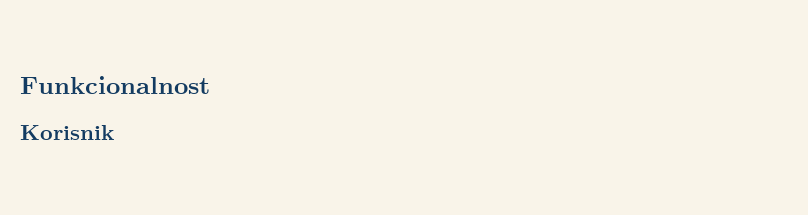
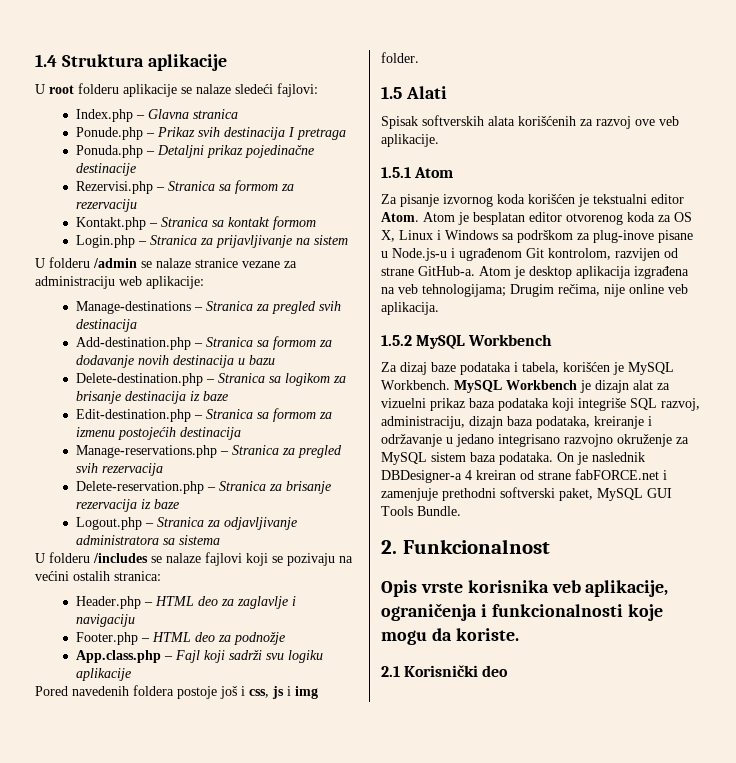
[20,76,210,94] [20,125,114,140] Funkcionalnost // Korisnik -> [35,54,227,71] [35,83,318,97] [75,109,238,122] [75,127,346,140] [75,145,314,158] [75,163,136,176] [75,180,294,194] [75,199,137,212] [75,216,316,230] [75,235,348,248] [35,257,297,268] [35,276,204,289] [75,301,341,314] [75,319,137,332] [75,336,332,350] [75,355,275,368] [75,373,346,386] [75,391,228,404] [75,408,332,422] [75,427,241,440] [75,445,342,458] [75,463,163,476] [75,481,331,494] [75,499,179,512] [75,517,297,530] [75,535,220,545] [35,552,353,566] [35,571,161,581] [75,596,296,609] [75,614,135,627] [75,632,285,645] [75,650,323,663] [75,668,131,681] [35,685,318,699] [381,52,419,63] [381,86,447,99] [381,115,679,129] [381,134,439,147] [381,167,454,178] [381,194,684,207] [381,212,692,225] [381,230,693,243] [381,248,678,261] [381,266,689,279] [381,284,688,297] [381,302,439,315] [381,334,553,349] [381,362,674,375] [381,380,670,393] [381,398,700,411] [381,416,652,429] [381,434,689,447] [381,452,645,465] [381,469,667,483] [381,487,672,501] [381,506,461,516] [381,539,550,554] [381,580,669,597] [381,603,663,621] [381,628,519,645] [381,665,509,677] 1.4 Struktura aplikacije // U root folderu aplikacije se nalaze sledeći fajlovi: // Index.php – Glavna stranica // Ponude.php – Prikaz svih destinacija I pretraga // Ponuda.php – Detaljni prikaz pojedinačne destinacije // Rezervisi.php – Stranica sa formom za rezervaciju // Kontakt.php – Stranica sa kontakt formom // Login.php – Stranica za prijavljivanje na sistem // U folderu /admin se nalaze stranice vezane za administraciju web aplikacije: // Manage-destinations – Stranica za pregled svih destinacija // Add-destination.php – Stranica sa formom za dodavanje novih destinacija u bazu // Delete-destination.php – Stranica sa logikom za brisanje destinacija iz baze // Edit-destination.php – Stranica sa formom za izmenu postojećih destinacija // Manage-reservations.php – Stranica za pregled svih rezervacija // Delete-reservation.php – Stranica za brisanje rezervacija iz baze // Logout.php – Stranica za odjavljivanje administratora sa sistema // U folderu /includes se nalaze fajlovi koji se pozivaju na većini ostalih stranica: // Header.php – HTML deo za zaglavlje i navigaciju // Footer.php – HTML deo za podnožje // App.class.php – Fajl koji sadrži svu logiku aplikacije // Pored navedenih foldera postoje još i css, js i img folder. // 1.5 Alati // Spisak softverskih alata korišćenih za razvoj ove veb aplikacije. // 1.5.1 Atom // Za pisanje izvornog koda korišćen je tekstualni editor Atom. Atom je besplatan editor otvorenog koda za OS X, Linux i Windows sa podrškom za plug-inove pisane u Node.js-u i ugrađenom Git kontrolom, razvijen od strane GitHub-a. Atom je desktop aplikacija izgrađena na veb tehnologijama; Drugim rečima, nije online veb aplikacija. // 1.5.2 MySQL Workbench // Za dizaj baze podataka i tabela, korišćen je MySQL Workbench. MySQL Workbench je dizajn alat za vizuelni prikaz baza podataka koji integriše SQL razvoj, administraciju, dizajn baza podataka, kreiranje i održavanje u jedano integrisano razvojno okruženje za MySQL sistem baza podataka. On je naslednik DBDesigner-a 4 kreiran od strane fabFORCE.net i zamenjuje prethodni softverski paket, MySQL GUI Tools Bundle. // 2. Funkcionalnost // Opis vrste korisnika veb aplikacije, ograničenja i funkcionalnosti koje mogu da koriste. // 2.1 Korisnički deo

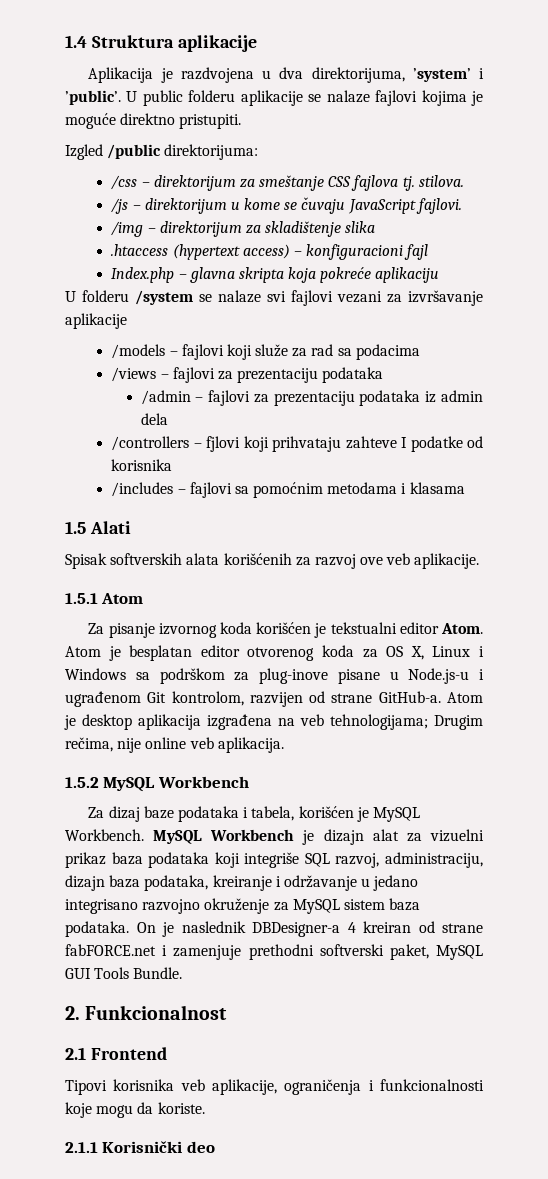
[35,83,318,97] [75,109,238,122] [75,127,346,140] [75,145,314,158] [75,163,136,176] [75,180,294,194] [75,199,137,212] [75,216,316,230] [75,235,348,248] [35,257,297,268] [35,276,204,289] [75,301,341,314] [75,319,137,332] [75,336,332,350] [75,355,275,368] [75,373,346,386] [75,391,228,404] [75,408,332,422] [75,427,241,440] [75,445,342,458] [75,463,163,476] [75,481,331,494] [75,499,179,512] [75,517,297,530] [75,535,220,545] [35,552,353,566] [35,571,161,581] [75,596,296,609] [75,614,135,627] [75,632,285,645] [75,650,323,663] [75,668,131,681] [35,685,318,699] [381,52,419,63] U root folderu aplikacije se nalaze sledeći fajlovi: // Index.php – Glavna stranica // Ponude.php – Prikaz svih destinacija I pretraga // Ponuda.php – Detaljni prikaz pojedinačne destinacije // Rezervisi.php – Stranica sa formom za rezervaciju // Kontakt.php – Stranica sa kontakt formom // Login.php – Stranica za prijavljivanje na sistem // U folderu /admin se nalaze stranice vezane za administraciju web aplikacije: // Manage-destinations – Stranica za pregled svih destinacija // Add-destination.php – Stranica sa formom za dodavanje novih destinacija u bazu // Delete-destination.php – Stranica sa logikom za brisanje destinacija iz baze // Edit-destination.php – Stranica sa formom za izmenu postojećih destinacija // Manage-reservations.php – Stranica za pregled svih rezervacija // Delete-reservation.php – Stranica za brisanje rezervacija iz baze // Logout.php – Stranica za odjavljivanje administratora sa sistema // U folderu /includes se nalaze fajlovi koji se pozivaju na većini ostalih stranica: // Header.php – HTML deo za zaglavlje i navigaciju // Footer.php – HTML deo za podnožje // App.class.php – Fajl koji sadrži svu logiku aplikacije // Pored navedenih foldera postoje još i css, js i img folder. -> [88,67,484,83] [65,90,484,106] [65,113,242,129] [65,144,259,160] [111,175,464,191] [111,197,462,214] [111,221,376,237] [111,244,429,260] [111,267,440,283] [65,290,483,306] [65,313,127,329] [111,344,420,360] [111,367,384,383] [140,390,484,406] [140,413,168,425] [111,436,483,452] [111,459,173,471] [111,482,465,498] Aplikacija je razdvojena u dva direktorijuma, ’system’ i ’public’. U public folderu aplikacije se nalaze fajlovi kojima je moguće direktno pristupiti. // Izgled /public direktorijuma: // /css – direktorijum za smeštanje CSS fajlova tj. stilova. // /js – direktorijum u kome se čuvaju JavaScript fajlovi. // /img – direktorijum za skladištenje slika // .htaccess (hypertext access) – konfiguracioni fajl // Index.php – glavna skripta koja pokreće aplikaciju // U folderu /system se nalaze svi fajlovi vezani za izvršavanje aplikacije // /models – fajlovi koji služe za rad sa podacima // /views – fajlovi za prezentaciju podataka // /admin – fajlovi za prezentaciju podataka iz admin dela // /controllers – fjlovi koji prihvataju zahteve I podatke od korisnika // /includes – fajlovi sa pomoćnim metodama i klasama
[381,580,463,597] Opis vrste -> [65,1047,167,1060] [65,1080,107,1095] 2.1 Frontend // Tipovi
[381,666,400,677] 2.1 -> [65,1142,98,1153] 2.1.1

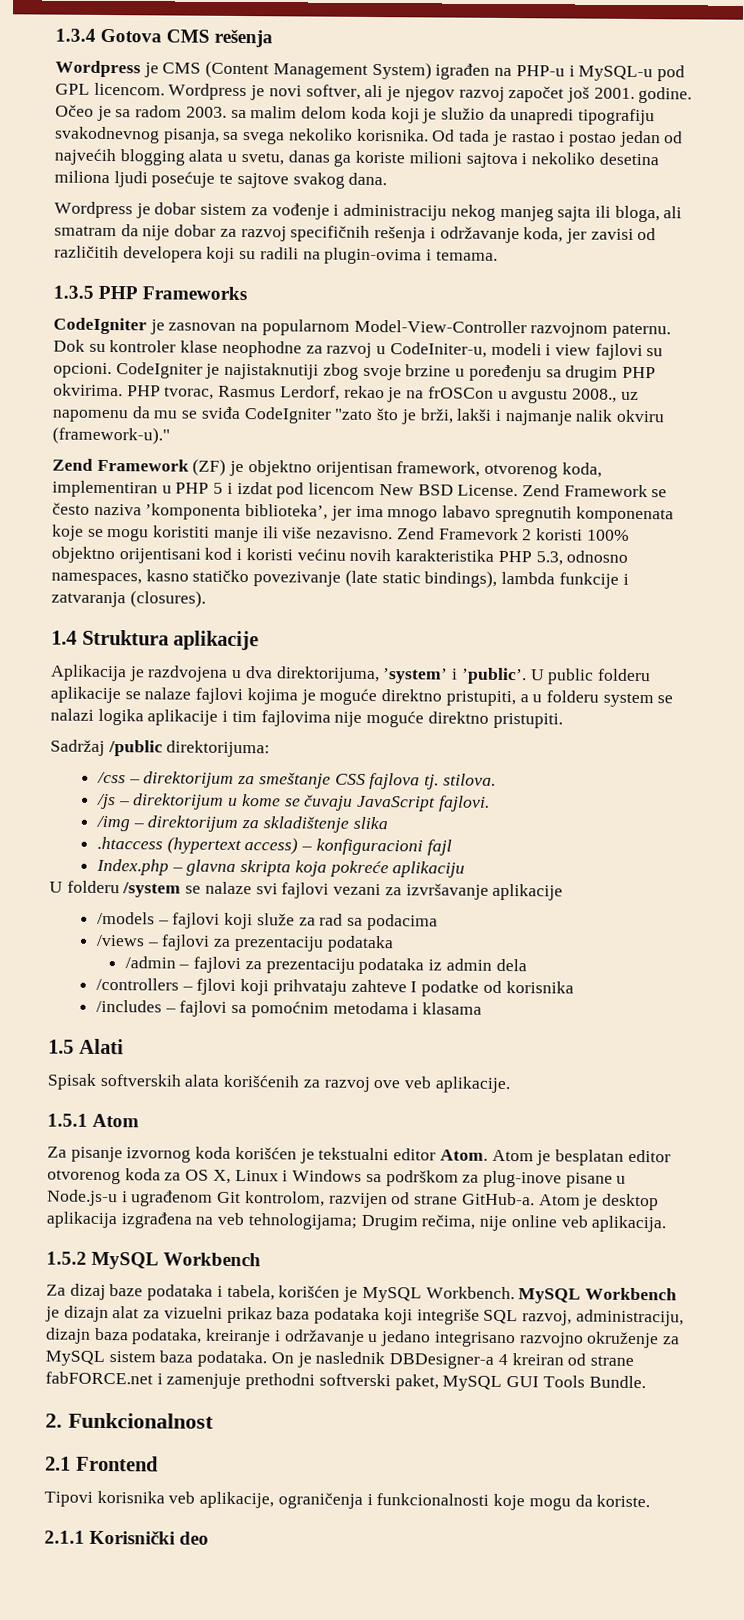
(65, 41) none -> [55,28,274,48] [55,60,685,82] [55,82,693,104] [55,104,656,126] [54,126,684,148] [54,148,659,169] [54,170,388,189] [54,201,683,223] [54,224,657,244] [54,245,498,265] [53,285,248,301] [53,317,672,339] [53,339,664,361] [53,362,656,382] [53,383,639,404] [52,406,666,426] [52,426,170,445] [52,458,602,479] [52,480,668,499] [52,502,674,524] [52,524,630,543] [51,546,629,566] [51,569,629,589] [51,590,206,608] 1.3.4 Gotova CMS rešenja // Wordpress je CMS (Content Management System) igrađen na PHP-u i MySQL-u pod GPL licencom. Wordpress je novi softver, ali je njegov razvoj započet još 2001. godine. Očeo je sa radom 2003. sa malim delom koda koji je služio da unapredi tipografiju svakodnevnog pisanja, sa svega nekoliko korisnika. Od tada je rastao i postao jedan od najvećih blogging alata u svetu, danas ga koriste milioni sajtova i nekoliko desetina miliona ljudi posećuje te sajtove svakog dana. // Wordpress je dobar sistem za vođenje i administraciju nekog manjeg sajta ili bloga, ali smatram da nije dobar za razvoj specifičnih rešenja i održavanje koda, jer zavisi od različitih developera koji su radili na plugin-ovima i temama. // 1.3.5 PHP Frameworks // CodeIgniter je zasnovan na popularnom Model-View-Controller razvojnom paternu. Dok su kontroler klase neophodne za razvoj u CodeIniter-u, modeli i view fajlovi su opcioni. CodeIgniter je najistaknutiji zbog svoje brzine u poređenju sa drugim PHP okvirima. PHP tvorac, Rasmus Lerdorf, rekao je na frOSCon u avgustu 2008., uz napomenu da mu se sviđa CodeIgniter "zato što je brži, lakši i najmanje nalik okviru (framework-u)." // Zend Framework (ZF) je objektno orijentisan framework, otvorenog koda, implementiran u PHP 5 i izdat pod licencom New BSD License. Zend Framework se često naziva ’komponenta biblioteka’, jer ima mnogo labavo spregnutih komponenata koje se mogu koristiti manje ili više nezavisno. Zend Framevork 2 koristi 100% objektno orijentisani kod i koristi većinu novih karakteristika PHP 5.3, odnosno namespaces, kasno statičko povezivanje (late static bindings), lambda funkcije i zatvaranja (closures). //
(176, 119) none -> [445,690,674,708] [50,708,489,728] pristupiti, a u folderu system se nalazi logika aplikacije i tim fajlovima nije moguće direktno
[65,144,103,160] Izgled -> [50,739,105,756] Sadržaj

